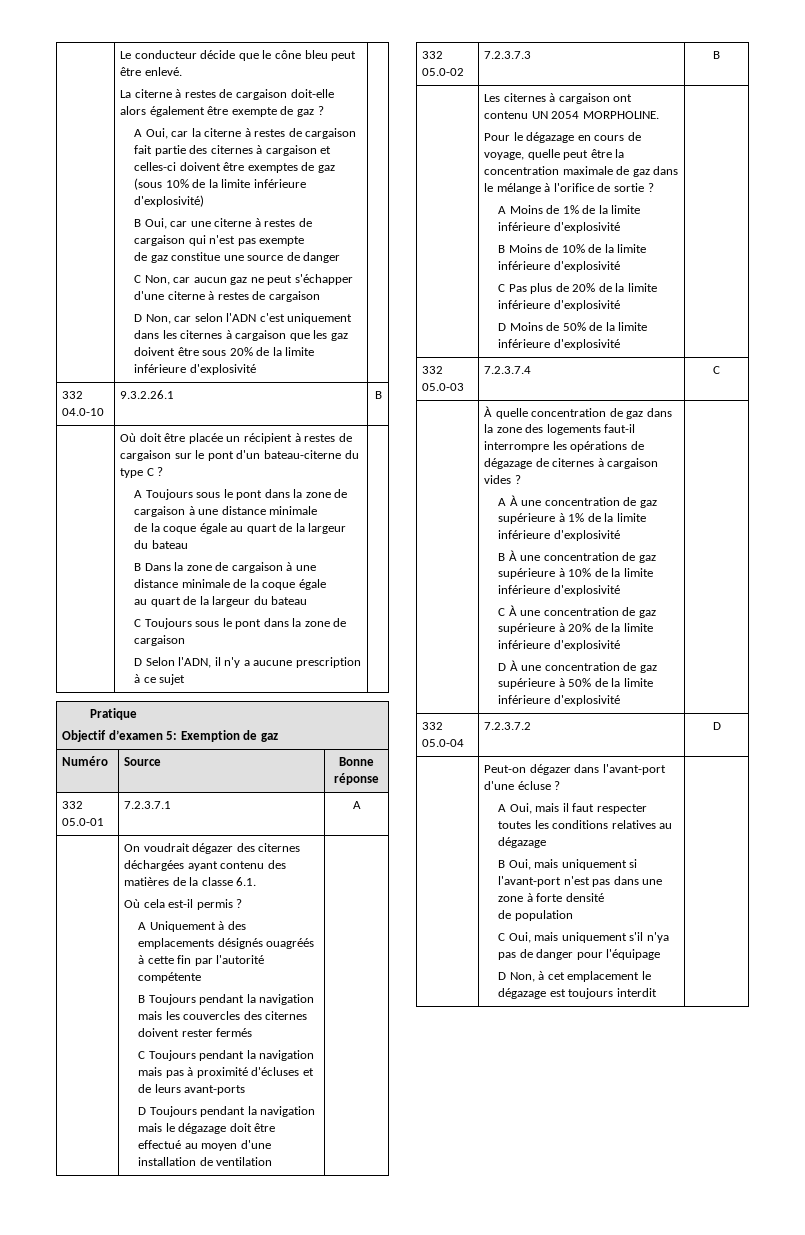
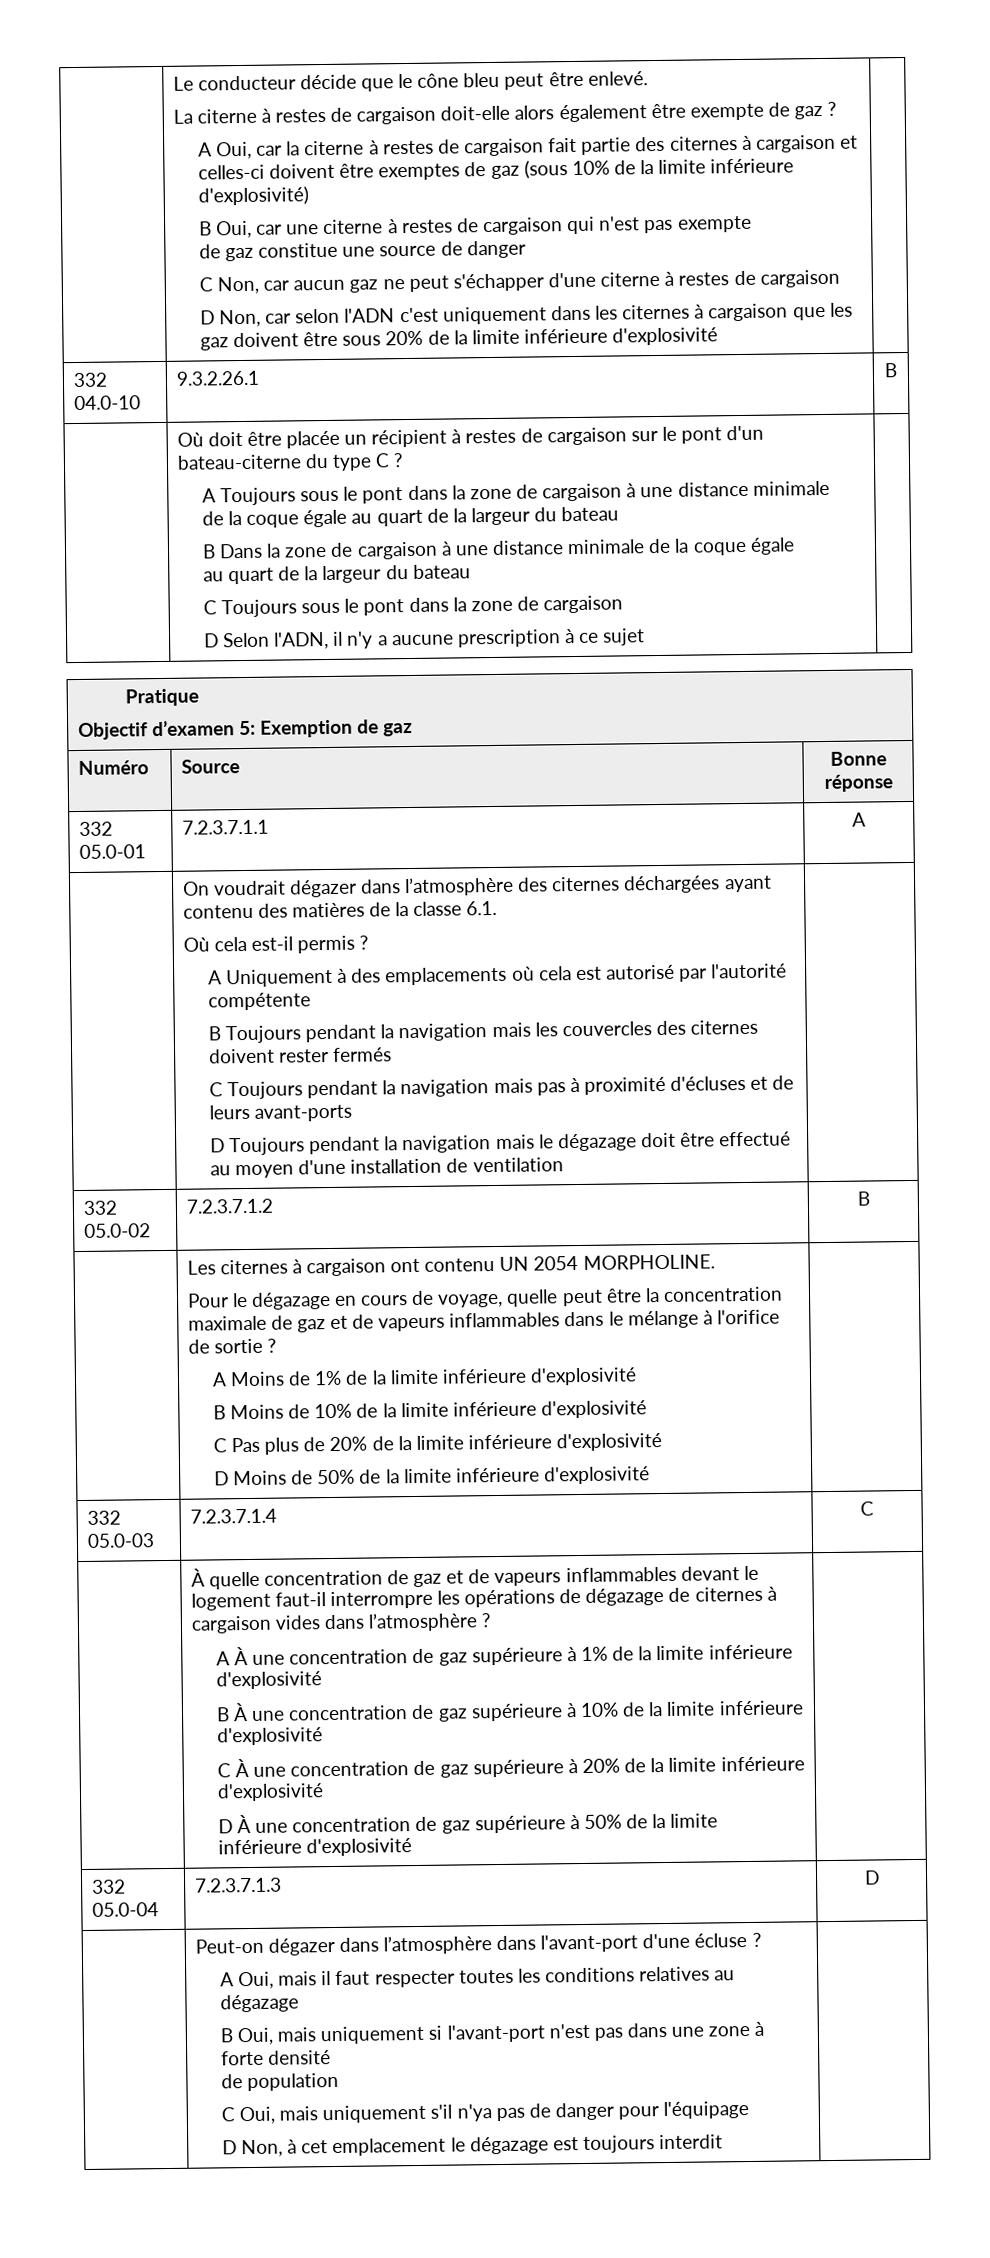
[124,801,172,809] 7.2.3.7.1 -> [181,819,269,835] 7.2.3.7.1.1
(234, 848) none -> [359,876,515,897] dans l’atmosphère
[217,938,315,949] [138,955,192,964] désignés ouagréés à cette fin -> [511,964,675,981] où cela est autorisé
[484,51,532,59] 7.2.3.7.3 -> [185,1198,273,1214] 7.2.3.7.1.2
(650, 173) none -> [329,1312,561,1332] et de vapeurs inflammables
[484,366,532,374] 7.2.3.7.4 -> [189,1508,277,1524] 7.2.3.7.1.4
[646,408,672,417] [484,424,601,435] dans la zone des logements -> [446,1565,759,1587] [190,1592,271,1611] et de vapeurs inflammables devant le logement
(512, 479) none -> [323,1612,478,1632] dans l’atmosphère
[484,722,532,730] 7.2.3.7.2 -> [194,1877,282,1893] 7.2.3.7.1.3
(600, 768) none -> [382,1935,537,1955] l’atmosphère dans

